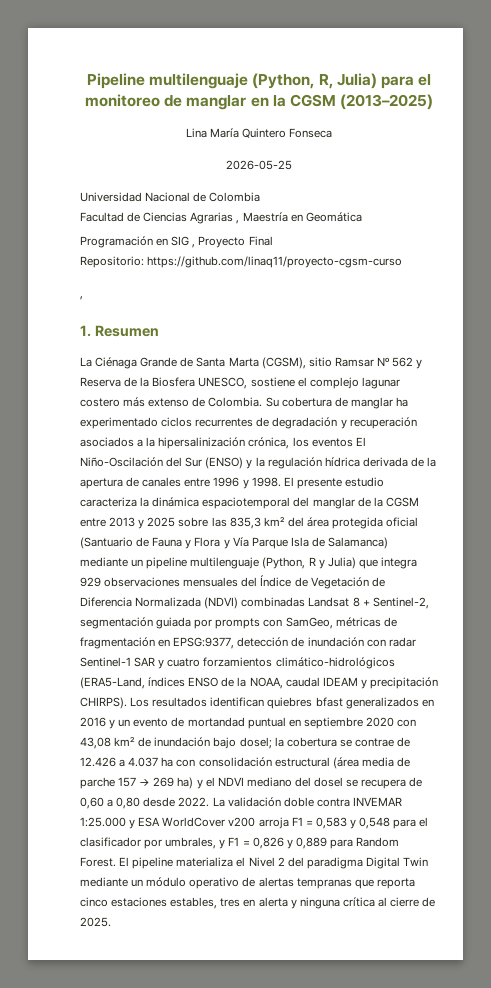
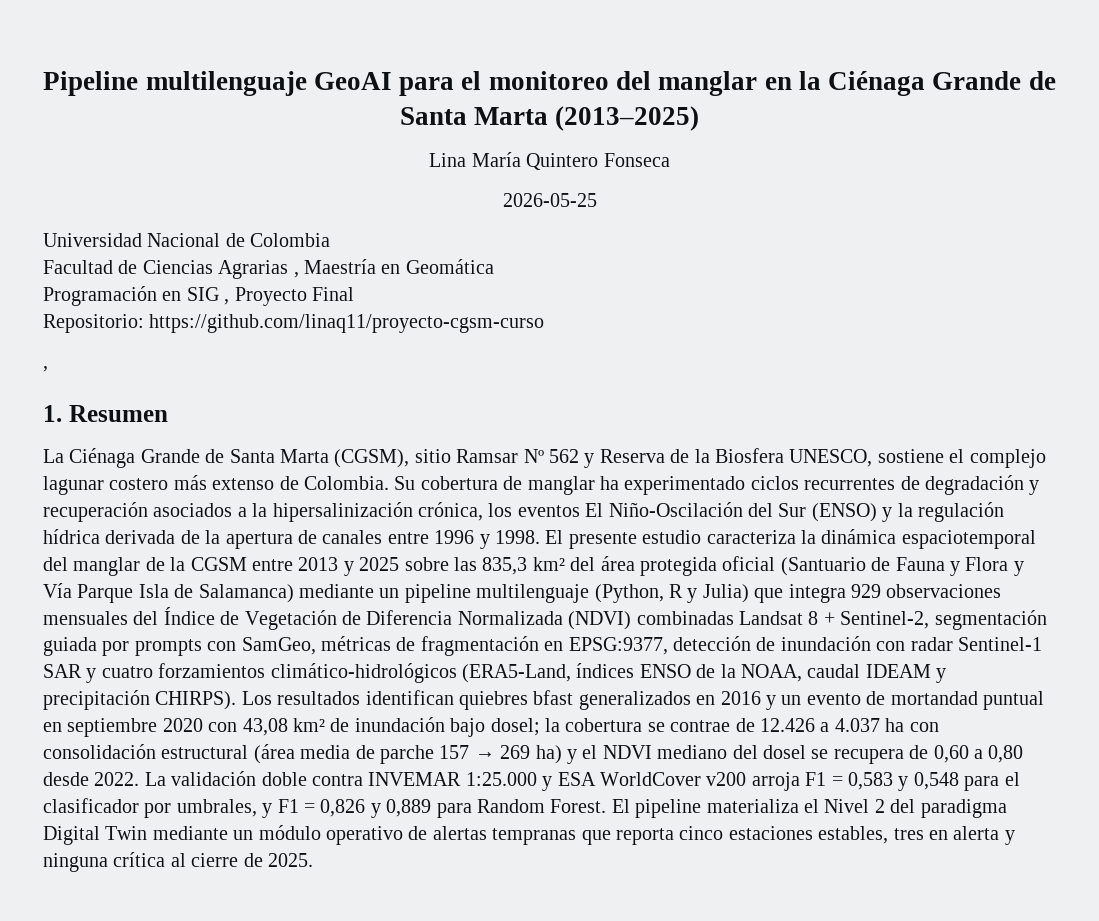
[252,73,377,89] (Python, R, Julia) -> [313,72,392,90] GeoAI
[164,95,183,107] de -> [616,71,651,90] del
[289,94,336,107] CGSM -> [828,71,1056,96] [399,107,548,125] Ciénaga Grande de Santa Marta

